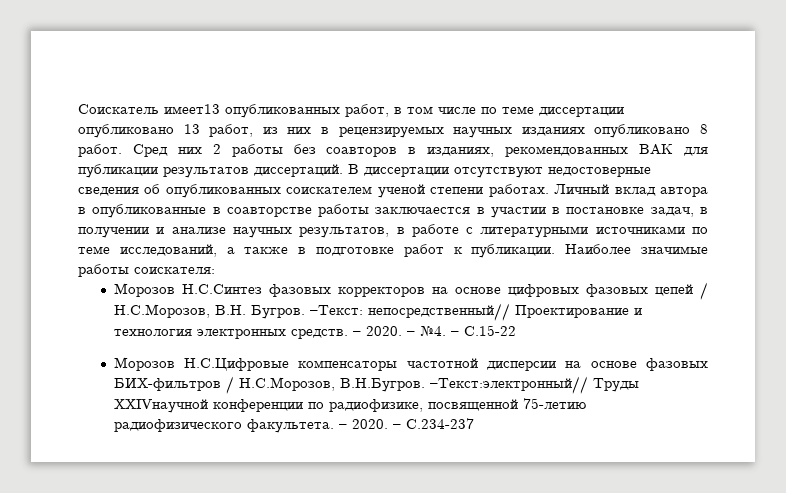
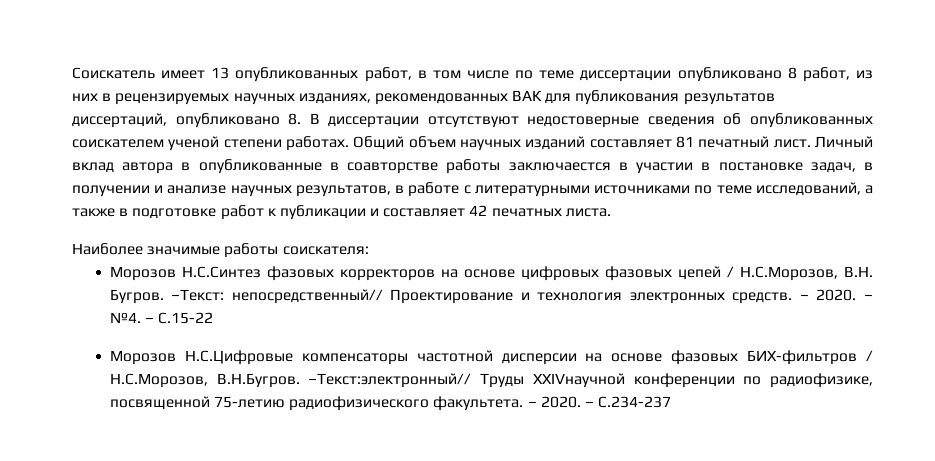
[164,104,220,114] имеет13 -> [161,67,230,79] имеет 13
[183,124,200,134] 13 -> [787,67,797,79] 8
[521,124,708,138] [78,144,708,157] [78,164,343,178] изданиях опубликовано 8 работ. Сред них 2 работы без соавторов в изданиях, рекомендованных ВАК для публикации результатов диссертаций. -> [298,90,775,105] [72,113,302,128] изданиях, рекомендованных ВАК для публикования результатов диссертаций, опубликовано 8.
(549, 190) none -> [353,136,811,151] Общий объем научных изданий составляет 81 печатный лист.
[471,244,556,258] публикации. -> [279,205,611,220] публикации и составляет 42 печатных листа. //

